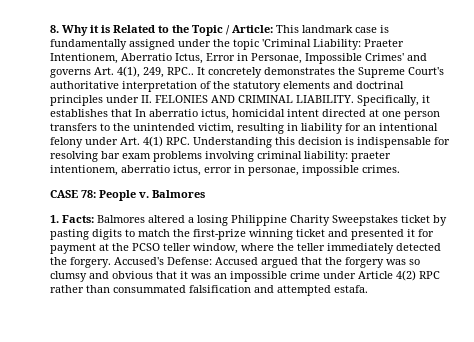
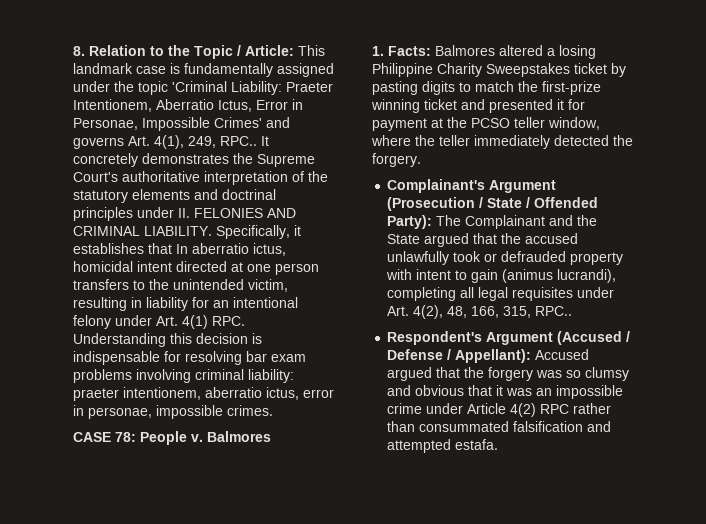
[62,25,155,36] Why it is Related -> [89,45,146,56] Relation
[114,257,212,265] Accused's Defense: -> [387,179,557,193] [387,197,599,211] [387,215,598,229] [387,233,579,247] [387,251,624,265] [386,269,617,283] [387,287,615,301] [387,305,573,319] [387,331,631,345] [387,349,532,363] // Complainant's Argument (Prosecution / State / Offended Party): The Complainant and the State argued that the accused unlawfully took or defrauded property with intent to gain (animus lucrandi), completing all legal requisites under Art. 4(2), 48, 166, 315, RPC.. // Respondent's Argument (Accused / Defense / Appellant):

